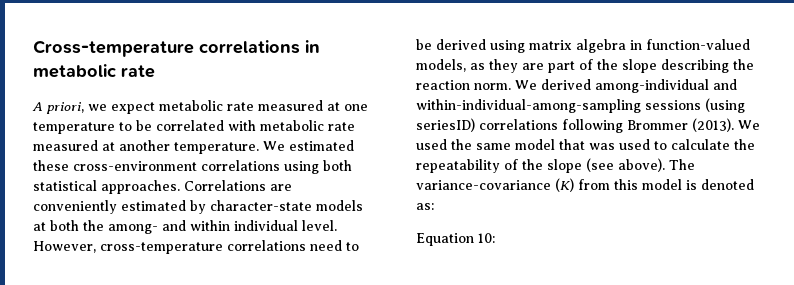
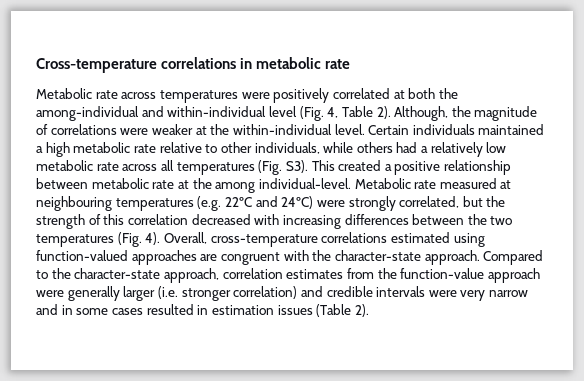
[32,100,368,114] [33,120,355,134] [33,140,354,154] [33,160,352,174] [33,180,292,194] [33,200,363,214] [33,220,337,234] [33,240,359,254] [416,39,750,53] [416,59,754,73] [416,79,737,93] [416,98,745,113] [416,118,760,133] [416,139,755,150] [416,158,695,173] [416,178,754,192] [416,203,434,210] [416,233,495,246] A priori, we expect metabolic rate measured at one temperature to be correlated with metabolic rate measured at another temperature. We estimated these cross-environment correlations using both statistical approaches. Correlations are conveniently estimated by character-state models at both the among- and within individual level. However, cross-temperature correlations need to be derived using matrix algebra in function-valued models, as they are part of the slope describing the reaction norm. We derived among-individual and within-individual-among-sampling sessions (using seriesID) correlations following Brommer (2013). We used the same model that was used to calculate the repeatability of the slope (see above). The variance-covariance (K) from this model is denoted as: // Equation 10: -> [36,88,458,103] [36,106,538,121] [36,124,545,135] [36,142,507,157] [36,160,512,175] [36,178,512,193] [36,196,506,211] [36,214,513,229] [36,232,485,247] [36,250,544,265] [36,268,540,283] [36,286,529,301] [36,304,369,317] Metabolic rate across temperatures were positively correlated at both the among-individual and within-individual level (Fig. 4, Table 2). Although, the magnitude of correlations were weaker at the within-individual level. Certain individuals maintained a high metabolic rate relative to other individuals, while others had a relatively low metabolic rate across all temperatures (Fig. S3). This created a positive relationship between metabolic rate at the among individual-level. Metabolic rate measured at neighbouring temperatures (e.g. 22ºC and 24ºC) were strongly correlated, but the strength of this correlation decreased with increasing differences between the two temperatures (Fig. 4). Overall, cross-temperature correlations estimated using function-valued approaches are congruent with the character-state approach. Compared to the character-state approach, correlation estimates from the function-value approach were generally larger (i.e. stronger correlation) and credible intervals were very narrow and in some cases resulted in estimation issues (Table 2).

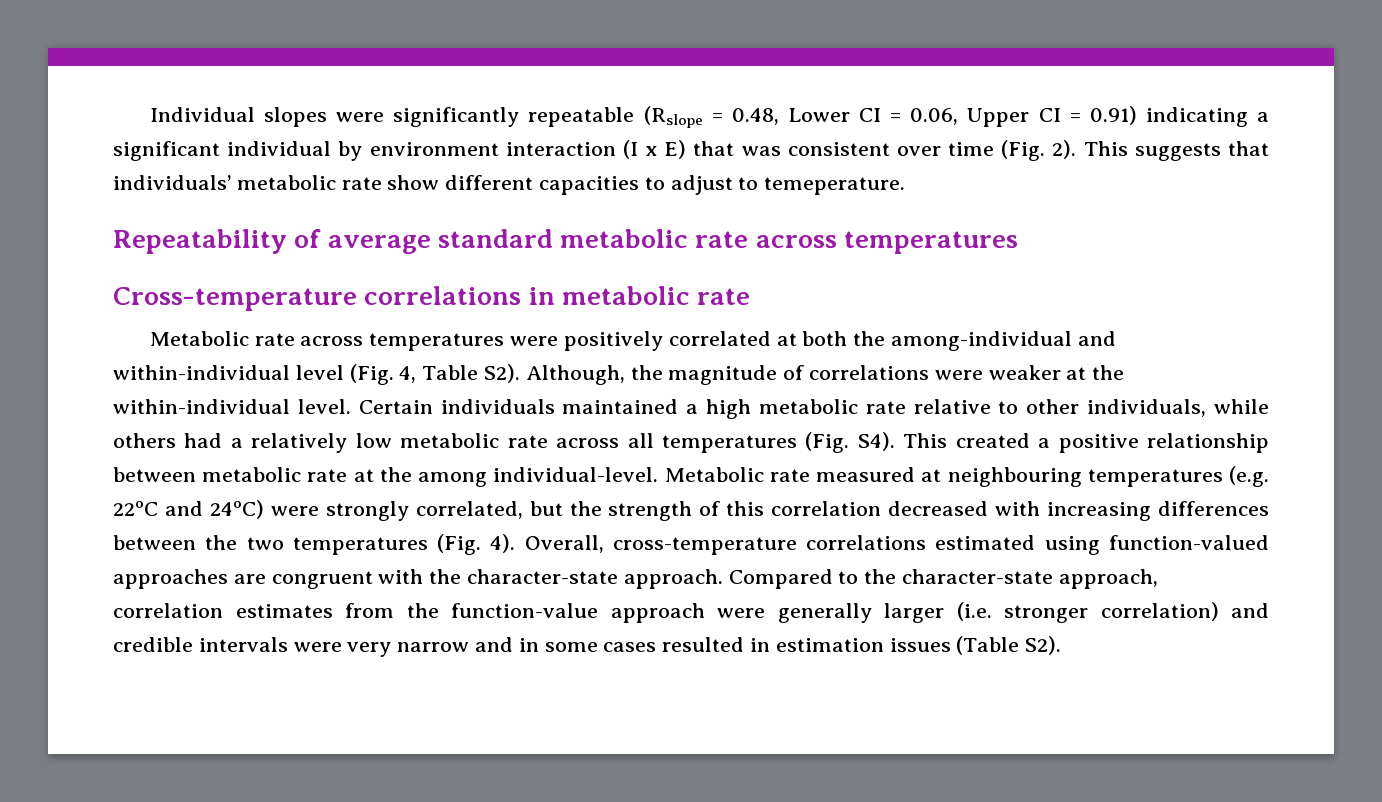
(36, 65) none -> [149,106,1269,128] [113,140,1269,161] [113,175,906,195] [113,229,1019,254] Individual slopes were significantly repeatable (Rslope = 0.48, Lower CI = 0.06, Upper CI = 0.91) indicating a significant individual by environment interaction (I x E) that was consistent over time (Fig. 2). This suggests that individuals’ metabolic rate show different capacities to adjust to temeperature. // Repeatability of average standard metabolic rate across temperatures //
[376,106,391,119] 2). -> [484,364,521,383] S2).
[285,160,308,173] S3). -> [857,432,895,451] S4).
[354,304,369,317] 2). -> [1025,636,1062,655] S2).

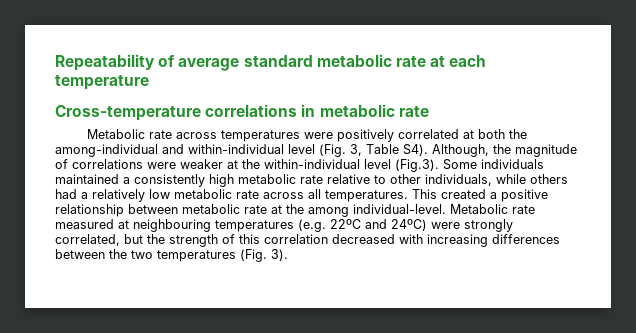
[149,106,1269,128] [113,140,1269,161] [113,175,906,195] Individual slopes were significantly repeatable (Rslope = 0.48, Lower CI = 0.06, Upper CI = 0.91) indicating a significant individual by environment interaction (I x E) that was consistent over time (Fig. 2). This suggests that individuals’ metabolic rate show different capacities to adjust to temeperature. // -> (55, 62) none
[755,231,1019,254] across temperatures -> [430,55,487,67] [55,75,149,90] at each temperature
[399,364,521,383] 4, Table S2). -> [350,144,428,156] 3, Table S4).
[297,399,433,414] level. Certain -> [364,159,477,172] level (Fig.3). Some
(699, 409) none -> [134,174,205,187] consistently
[661,432,895,453] temperatures (Fig. S4). -> [325,190,408,202] temperatures.
[490,534,1269,555] [113,569,1158,589] [113,602,1269,623] [113,636,1062,657] 4). Overall, cross-temperature correlations estimated using function-valued approaches are congruent with the character-state approach. Compared to the character-state approach, correlation estimates from the function-value approach were generally larger (i.e. stronger correlation) and credible intervals were very narrow and in some cases resulted in estimation issues (Table S2). -> [271,249,288,261] 3).

